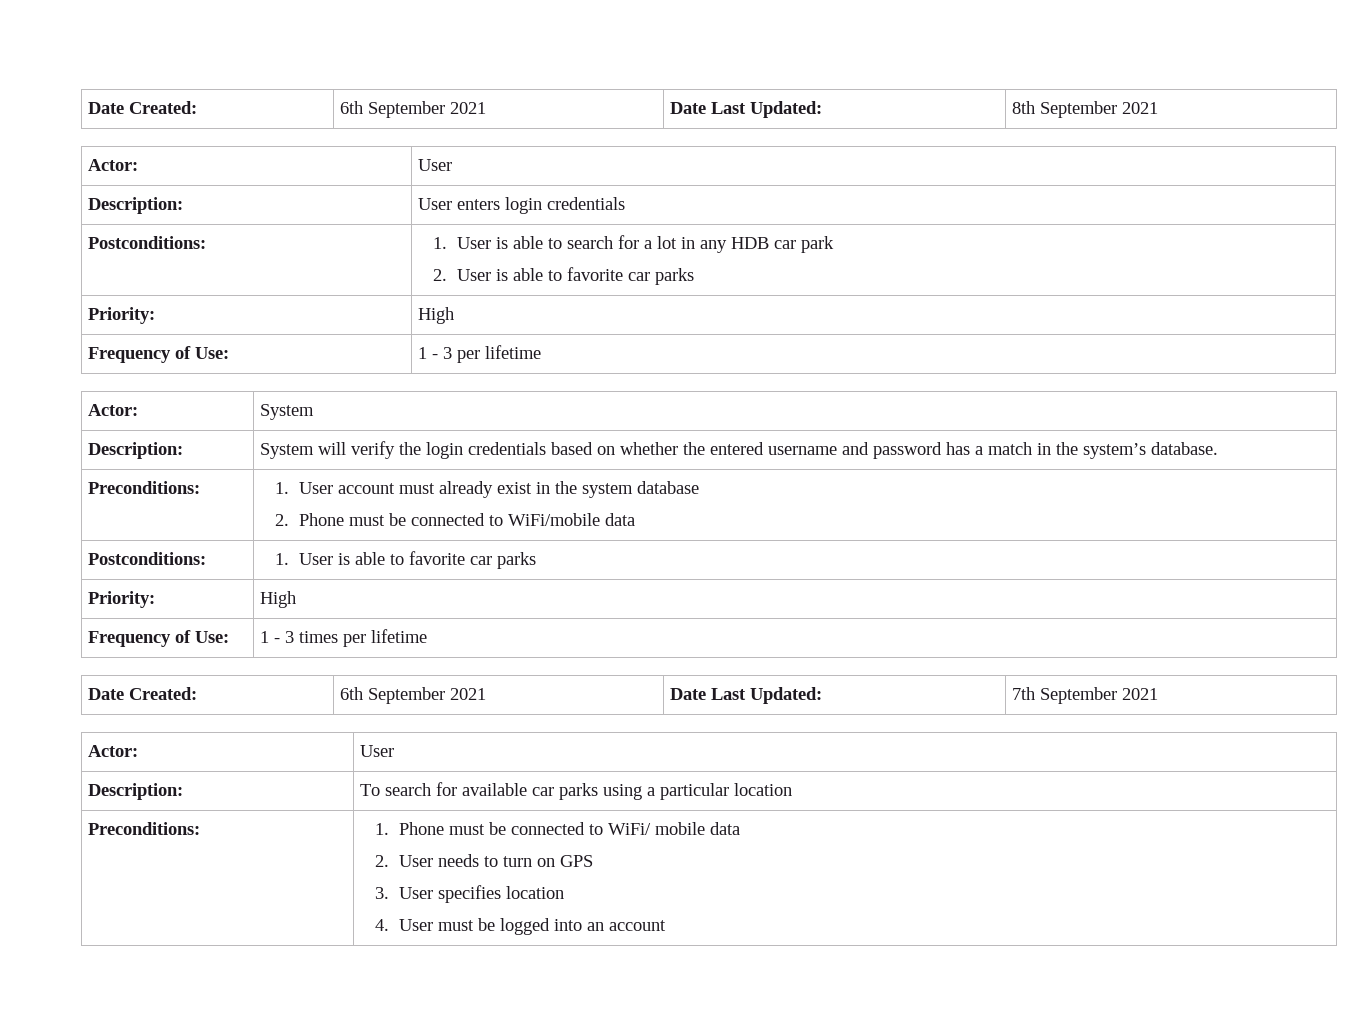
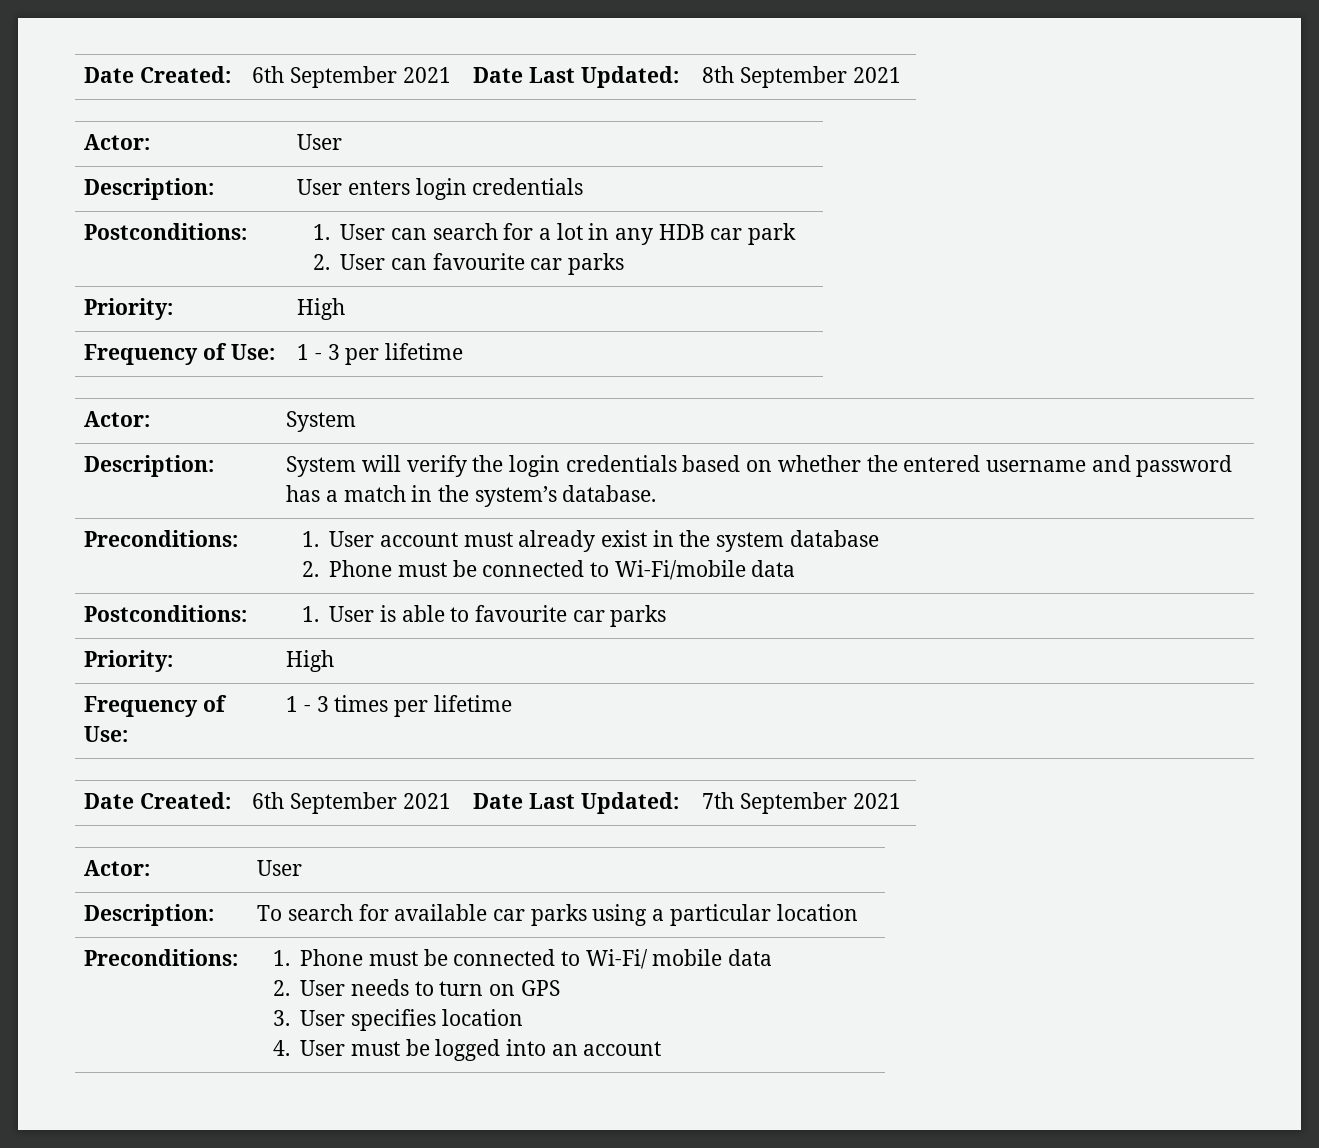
[495,236,562,249] is able to -> [390,228,427,240] can
[495,267,623,281] is able to favorite -> [390,253,525,270] can favourite
[507,513,600,526] WiFi/mobile -> [614,560,746,580] Wi-Fi/mobile
[408,551,465,565] favorite -> [474,605,567,622] favourite
[607,823,651,835] WiFi/ -> [585,949,648,969] Wi-Fi/

